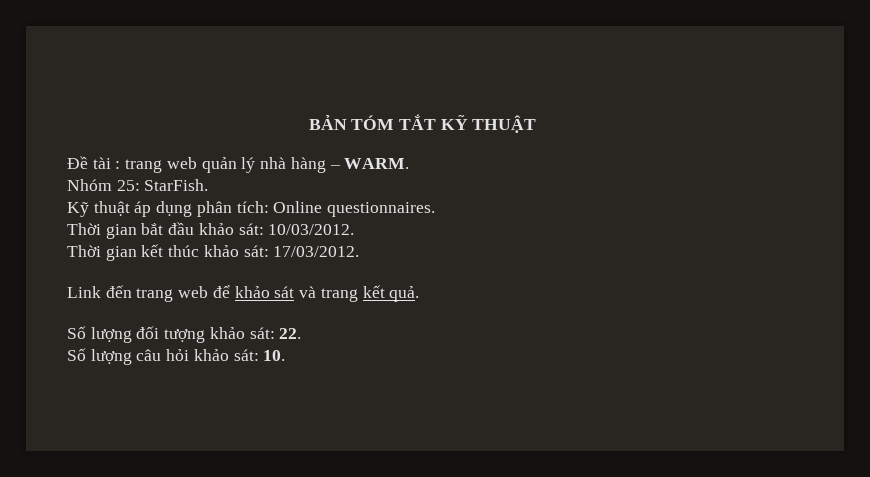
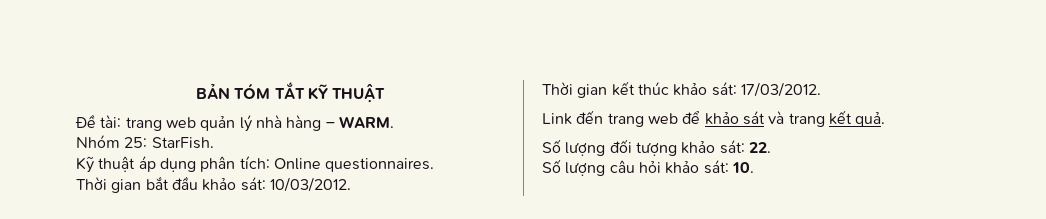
[92,157,121,169] tài : -> [100,115,122,128] tài:

